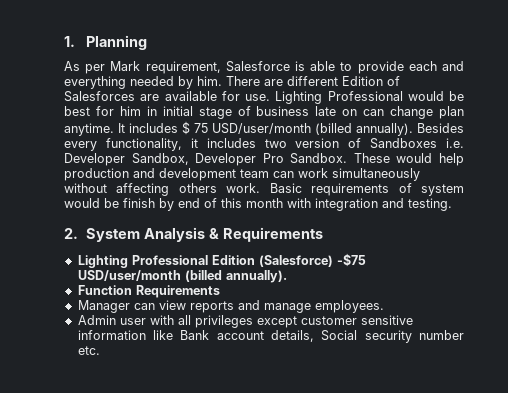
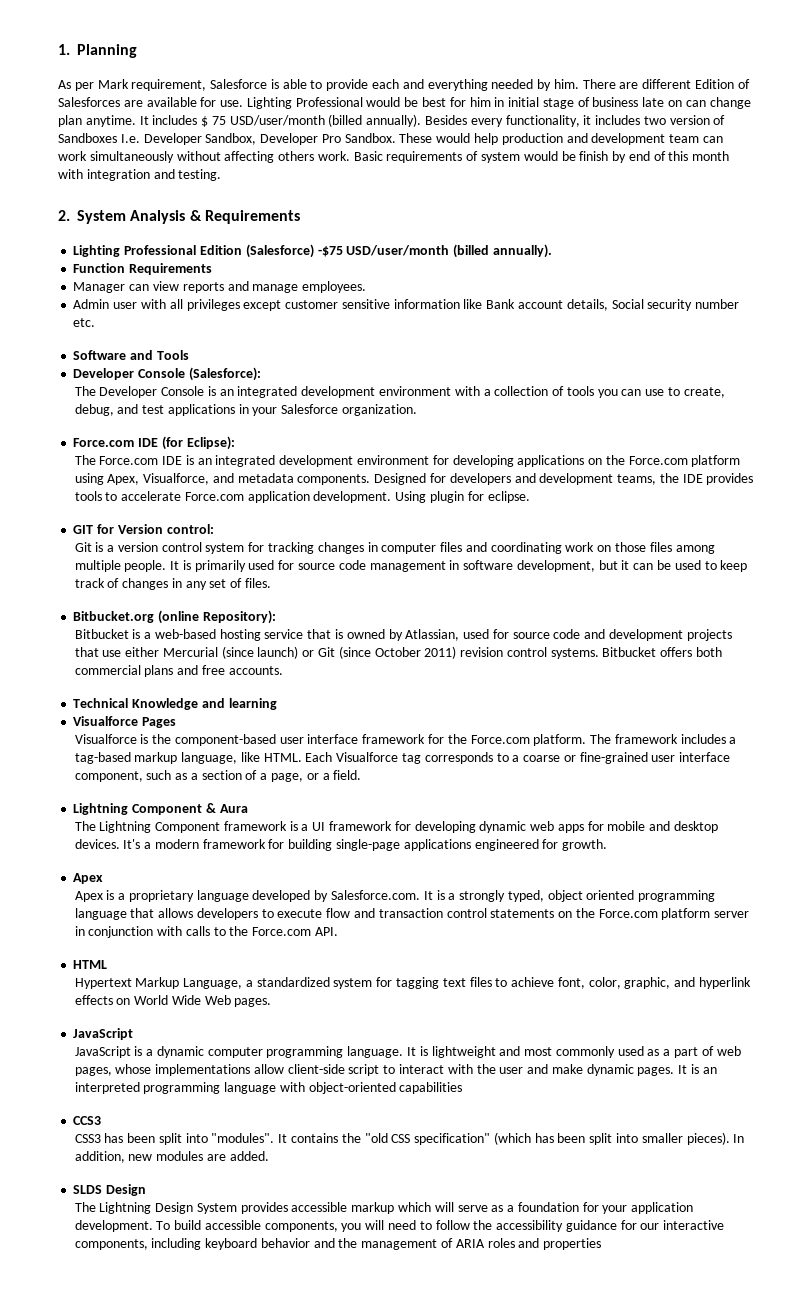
[446,138,464,148] i.e. -> [120,134,140,143] I.e.
(100, 350) none -> [73,350,189,360] [73,367,261,381] [74,386,725,398] [74,404,418,416] [73,436,235,450] [74,455,741,467] [74,473,754,485] [74,491,530,503] [73,524,214,534] [74,542,715,554] [74,560,748,572] [74,578,272,590] [73,610,276,624] [74,629,732,641] [74,646,723,659] [74,665,283,677] [73,698,277,710] [73,716,177,728] [74,734,737,746] [74,752,731,764] [74,770,362,782] [73,803,248,815] [74,821,719,833] [74,839,608,851] [73,873,104,884] [74,890,716,902] [74,908,750,920] [74,926,339,938] [73,960,108,969] [74,977,752,989] [74,995,272,1007] [73,1028,134,1040] [74,1046,741,1058] [74,1064,717,1076] [74,1082,463,1094] [73,1116,102,1125] [74,1132,745,1145] [74,1151,269,1163] [73,1184,147,1196] [74,1202,694,1214] [74,1220,725,1232] [74,1238,602,1250] // Software and Tools // Developer Console (Salesforce): // The Developer Console is an integrated development environment with a collection of tools you can use to create, debug, and test applications in your Salesforce organization. // Force.com IDE (for Eclipse): // The Force.com IDE is an integrated development environment for developing applications on the Force.com platform using Apex, Visualforce, and metadata components. Designed for developers and development teams, the IDE provides tools to accelerate Force.com application development. Using plugin for eclipse. // GIT for Version control: // Git is a version control system for tracking changes in computer files and coordinating work on those files among multiple people. It is primarily used for source code management in software development, but it can be used to keep track of changes in any set of files. // Bitbucket.org (online Repository): // Bitbucket is a web-based hosting service that is owned by Atlassian, used for source code and development projects that use either Mercurial (since launch) or Git (since October 2011) revision control systems. Bitbucket offers both commercial plans and free accounts. // Technical Knowledge and learning // Visualforce Pages // Visualforce is the component-based user interface framework for the Force.com platform. The framework includes a tag-based markup language, like HTML. Each Visualforce tag corresponds to a coarse or fine-grained user interface component, such as a section of a page, or a field. // Lightning Component & Aura // The Lightning Component framework is a UI framework for developing dynamic web apps for mobile and desktop devices. It's a modern framework for building single-page applications engineered for growth. // Apex // Apex is a proprietary language developed by Salesforce.com. It is a strongly typed, object oriented programming language that allows developers to execute flow and transaction control statements on the Force.com platform server in conjunction with calls to the Force.com API. // HTML // Hypertext Markup Language, a standardized system for tagging text files to achieve font, color, graphic, and hyperlink effects on World Wide Web pages. // JavaScript // JavaScript is a dynamic computer programming language. It is lightweight and most commonly used as a part of web pages, whose implementations allow client-side script to interact with the user and make dynamic pages. It is an interpreted programming language with object-oriented capabilities // CCS3 // CSS3 has been split into "modules". It contains the "old CSS specification" (which has been split into smaller pieces). In addition, new modules are added. // SLDS Design // The Lightning Design System provides accessible markup which will serve as a foundation for your application development. To build accessible components, you will need to follow the accessibility guidance for our interactive components, including keyboard behavior and the management of ARIA roles and properties

